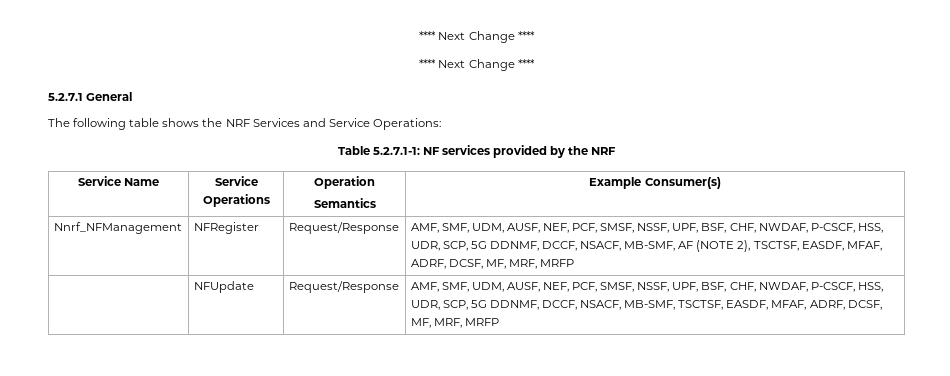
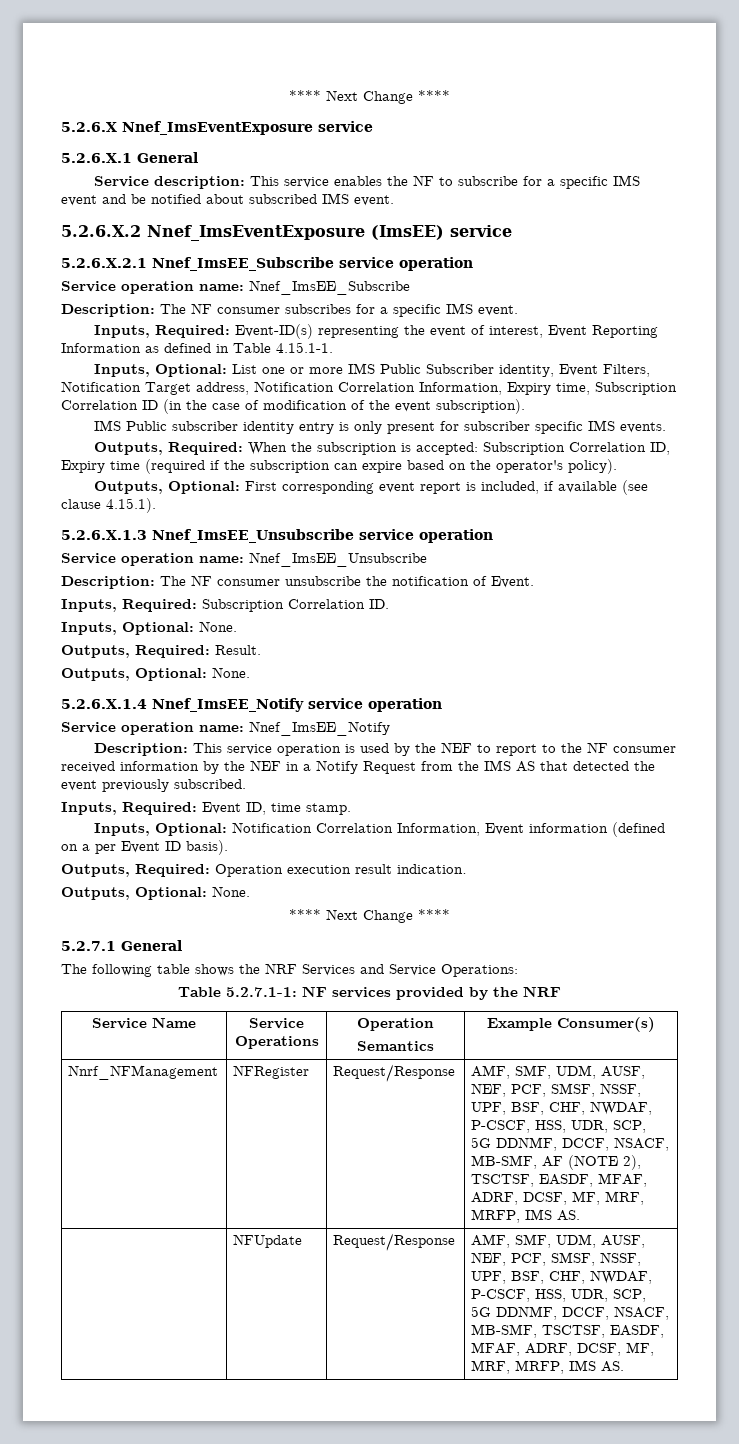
[419,31,535,43] **** Next Change **** -> [289,90,450,104] [61,121,373,135] [61,152,198,163] [94,175,641,189] [61,193,394,206] [61,225,512,241] [61,257,473,271] [61,280,410,295] [61,303,518,317] [94,324,659,339] [61,342,333,353] [94,363,651,377] [61,381,677,395] [61,399,525,414] [94,420,667,434] [94,442,671,455] [61,459,617,474] [94,480,649,495] [61,498,156,513] [61,529,493,543] [61,552,427,567] [61,575,534,589] [61,599,389,612] [61,621,237,635] [61,645,261,658] [61,667,250,681] [61,698,442,712] [61,721,390,736] [94,742,677,756] [61,760,655,774] [61,779,246,792] [61,802,351,815] [94,822,666,837] [61,840,228,855] [61,864,467,877] [61,886,250,900] **** Next Change **** // 5.2.6.X Nnef_ImsEventExposure service // 5.2.6.X.1 General // Service description: This service enables the NF to subscribe for a specific IMS event and be notified about subscribed IMS event. // 5.2.6.X.2 Nnef_ImsEventExposure (ImsEE) service // 5.2.6.X.2.1 Nnef_ImsEE_Subscribe service operation // Service operation name: Nnef_ImsEE_Subscribe // Description: The NF consumer subscribes for a specific IMS event. // Inputs, Required: Event-ID(s) representing the event of interest, Event Reporting Information as defined in Table 4.15.1-1. // Inputs, Optional: List one or more IMS Public Subscriber identity, Event Filters, Notification Target address, Notification Correlation Information, Expiry time, Subscription Correlation ID (in the case of modification of the event subscription). // IMS Public subscriber identity entry is only present for subscriber specific IMS events. // Outputs, Required: When the subscription is accepted: Subscription Correlation ID, Expiry time (required if the subscription can expire based on the operator's policy). // Outputs, Optional: First corresponding event report is included, if available (see clause 4.15.1). // 5.2.6.X.1.3 Nnef_ImsEE_Unsubscribe service operation // Service operation name: Nnef_ImsEE_Unsubscribe // Description: The NF consumer unsubscribe the notification of Event. // Inputs, Required: Subscription Correlation ID. // Inputs, Optional: None. // Outputs, Required: Result. // Outputs, Optional: None. // 5.2.6.X.1.4 Nnef_ImsEE_Notify service operation // Service operation name: Nnef_ImsEE_Notify // Description: This service operation is used by the NEF to report to the NF consumer received information by the NEF in a Notify Request from the IMS AS that detected the event previously subscribed. // Inputs, Required: Event ID, time stamp. // Inputs, Optional: Notification Correlation Information, Event information (defined on a per Event ID basis). // Outputs, Required: Operation execution result indication. // Outputs, Optional: None.
[539,259,574,267] MRFP -> [471,1209,581,1223] MRFP, IMS AS.
[464,318,499,326] MRFP -> [515,1360,625,1374] MRFP, IMS AS.

